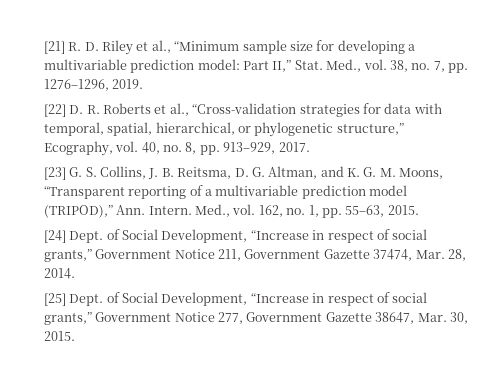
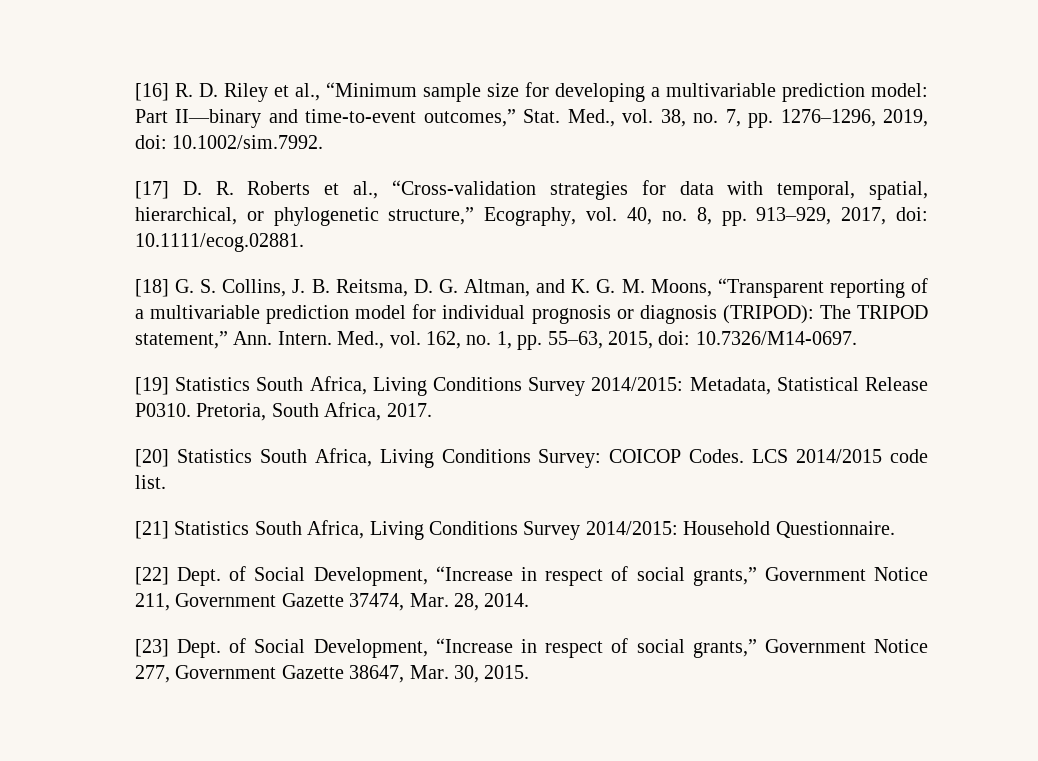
[43,41,65,54] [21] -> [134,83,169,101] [16]
[272,60,292,72] II,” -> [175,109,516,128] II—binary and time-to-event outcomes,”
[112,79,144,89] [43,104,66,117] 2019. // [22] -> [883,109,929,127] [134,135,324,149] [134,181,169,199] 2019, doi: 10.1002/sim.7992. // [17]
[278,142,310,152] [43,167,66,180] 2017. // [23] -> [841,207,929,225] [134,233,304,252] [134,279,169,297] 2017, doi: 10.1111/ecog.02881. // [18]
[43,205,113,218] (TRIPOD),” -> [412,304,928,324] [134,331,228,349] for individual prognosis or diagnosis (TRIPOD): The TRIPOD statement,”
[387,205,419,215] [43,230,66,243] 2015. // [24] -> [607,331,857,349] [134,376,929,396] [134,402,432,421] [134,448,929,468] [134,475,166,489] [134,520,895,540] [134,567,169,585] 2015, doi: 10.7326/M14-0697. // [19] Statistics South Africa, Living Conditions Survey 2014/2015: Metadata, Statistical Release P0310. Pretoria, South Africa, 2017. // [20] Statistics South Africa, Living Conditions Survey: COICOP Codes. LCS 2014/2015 code list. // [21] Statistics South Africa, Living Conditions Survey 2014/2015: Household Questionnaire. // [22]
[43,293,66,306] [25] -> [134,639,169,657] [23]

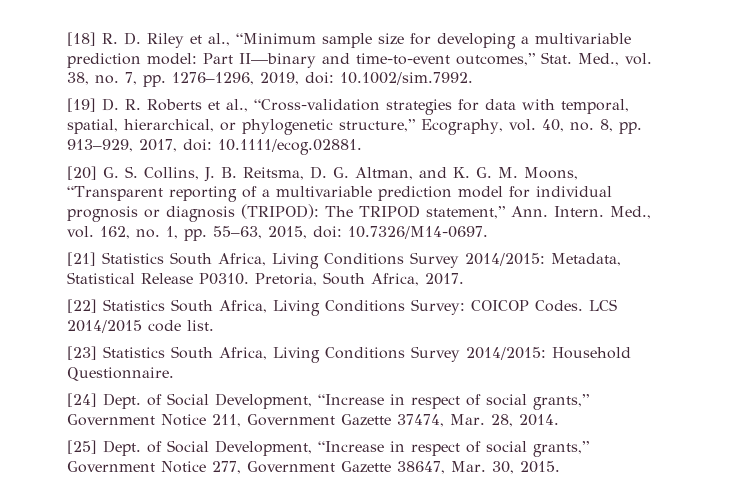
[134,83,169,101] [16] -> [67,32,97,46] [18]
[134,181,169,199] [17] -> [67,98,97,112] [19]
[134,279,169,297] [18] -> [67,166,98,180] [20]
[134,377,169,395] [19] -> [67,252,97,266] [21]
[134,449,169,467] [20] -> [67,299,98,313] [22]
[134,521,169,539] [21] -> [67,346,98,360] [23]
[134,567,169,585] [22] -> [67,393,98,407] [24]
[134,639,169,657] [23] -> [67,440,98,454] [25]

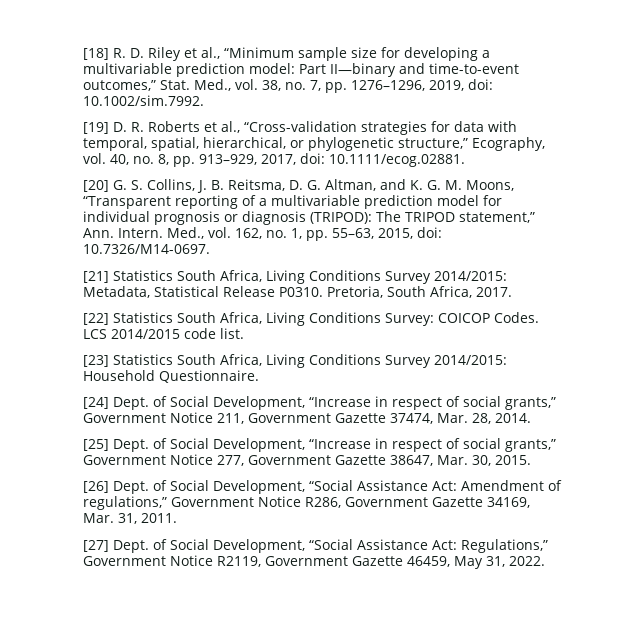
(561, 467) none -> [82,480,562,494] [82,496,530,510] [82,513,177,524] [82,539,548,553] [82,555,545,569] // [26] Dept. of Social Development, “Social Assistance Act: Amendment of regulations,” Government Notice R286, Government Gazette 34169, Mar. 31, 2011. // [27] Dept. of Social Development, “Social Assistance Act: Regulations,” Government Notice R2119, Government Gazette 46459, May 31, 2022.

